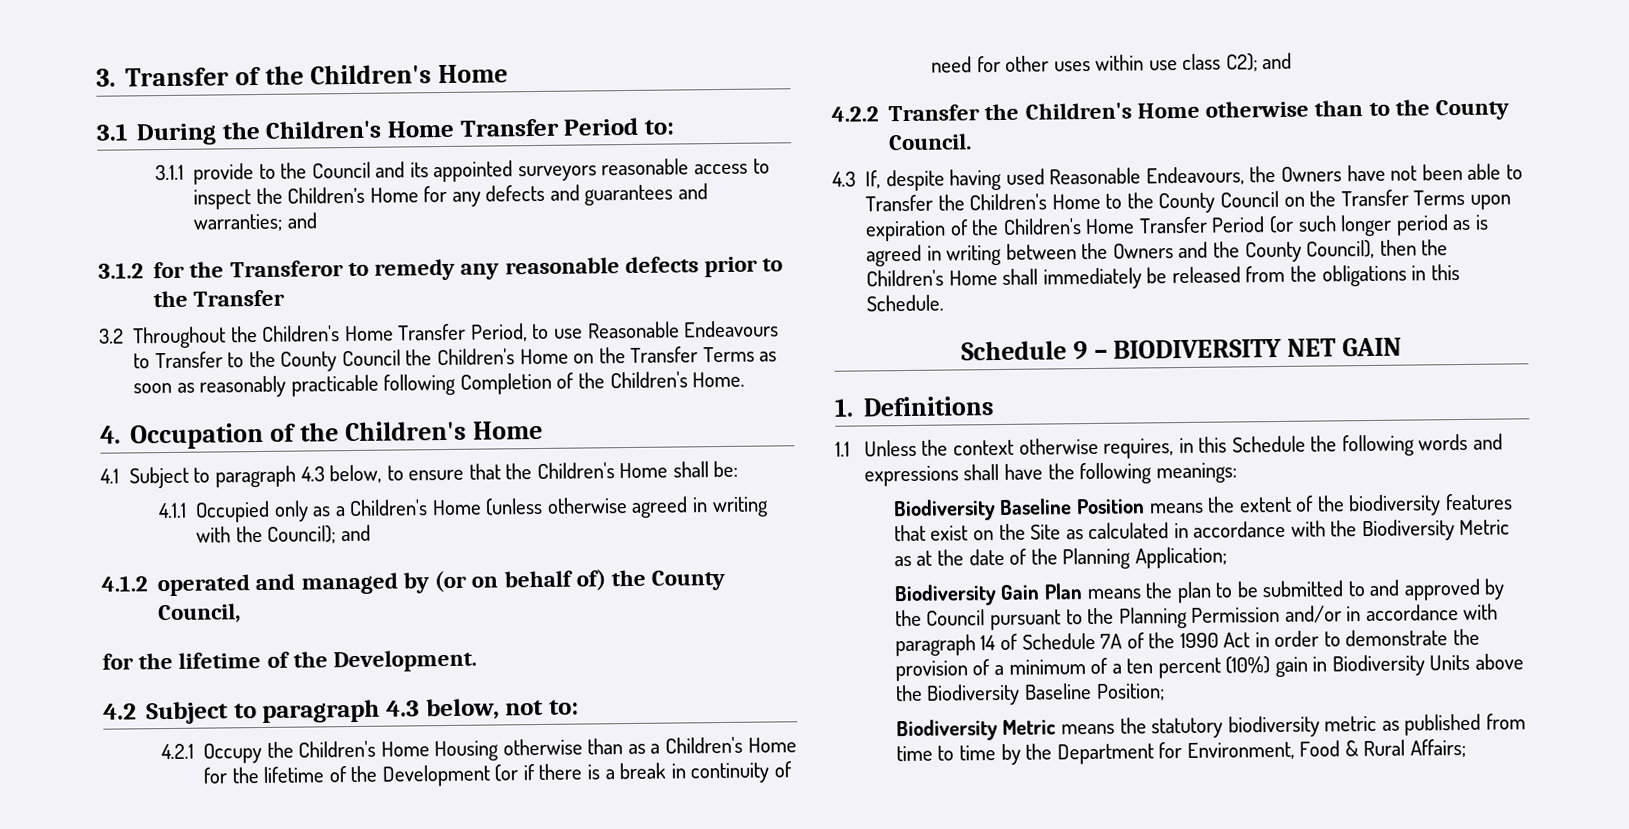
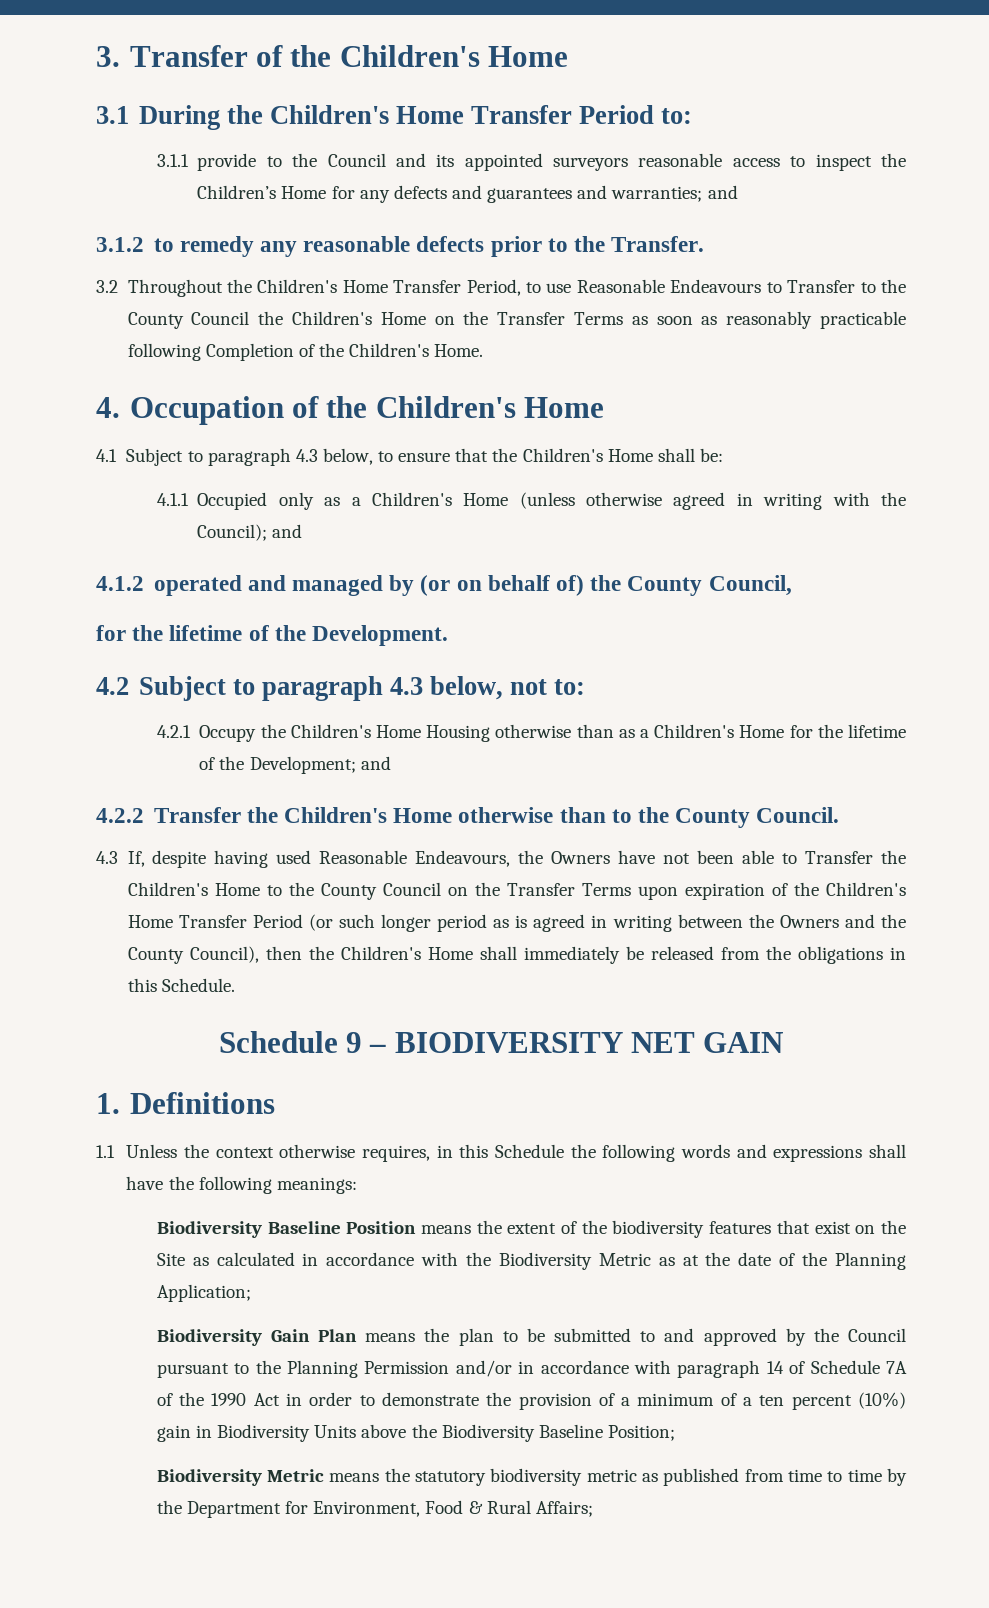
[153,260,344,279] for the Transferor -> (144, 244) none
[193,289,286,307] Transfer -> [611,236,705,252] Transfer.
[381,761,792,787] [931,53,1258,73] Development (or if there is a break in continuity of need for other uses within use class C2); -> [249,756,356,774] Development;

